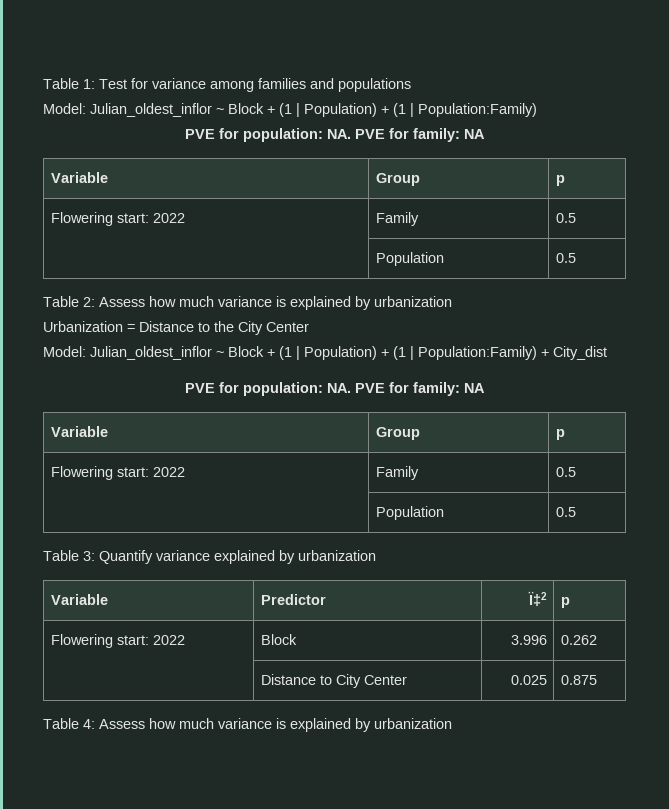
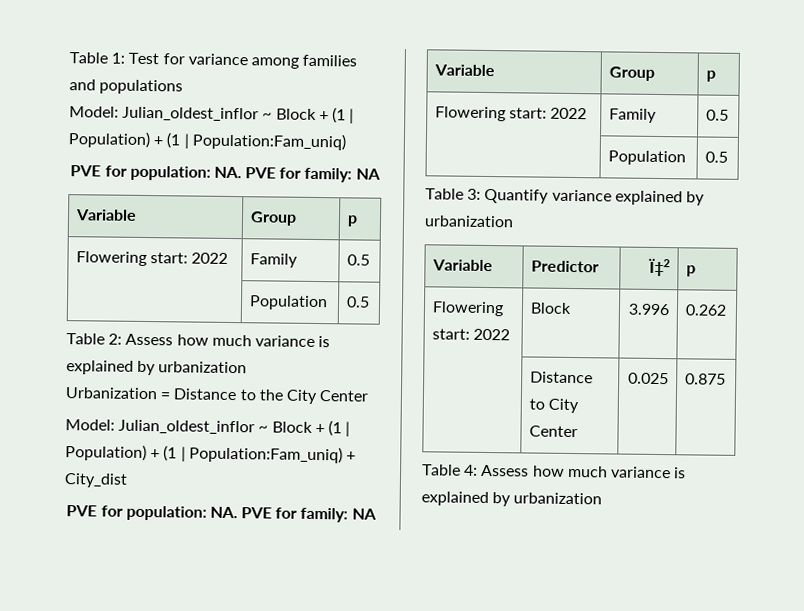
[418,103,537,117] Population:Family) -> [191,132,346,151] Population:Fam_uniq)
[418,346,537,360] Population:Family) -> [188,445,343,464] Population:Fam_uniq)

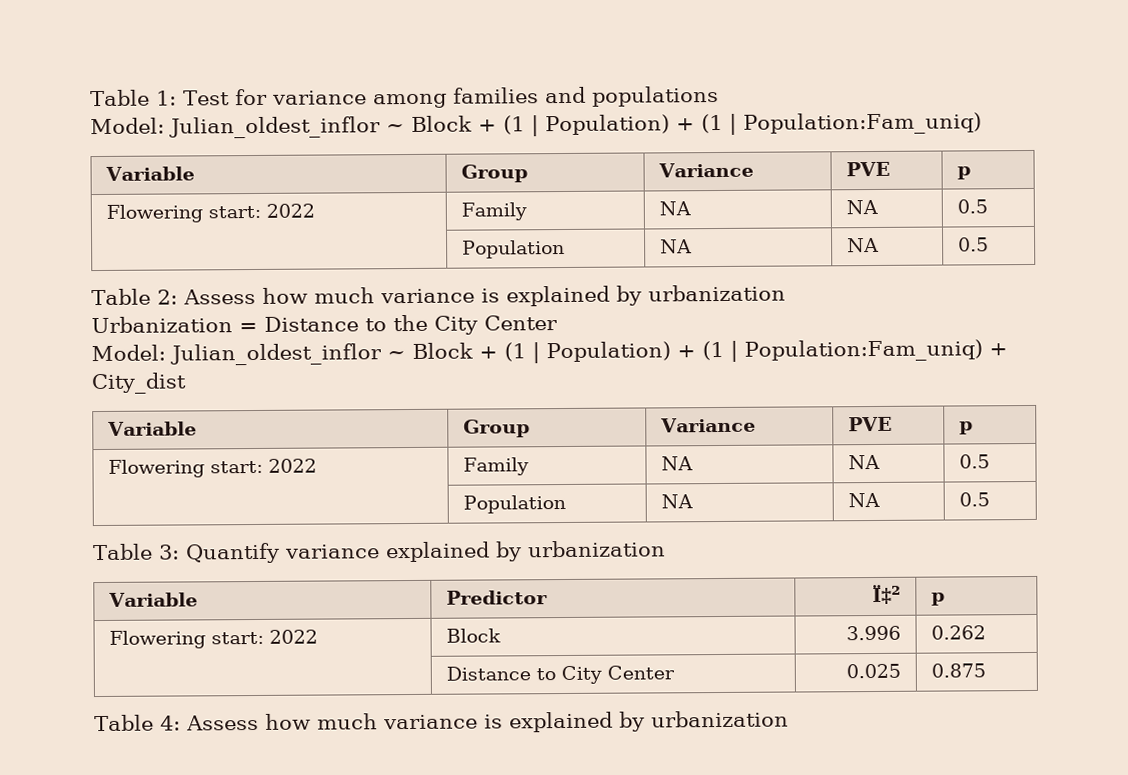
[70,165,381,183] [74,209,137,221] [249,211,297,226] [346,215,358,227] [75,251,229,267] [249,253,298,268] [346,254,370,266] [248,295,328,311] // PVE for population: NA. PVE for family: NA // Variable | Group | p // Flowering start: 2022 | Family | 0.5 // | Population -> [104,166,195,181] [460,164,528,183] [657,162,754,178] [845,161,890,177] [956,166,971,180] [105,203,315,223] [460,202,527,221] [658,201,691,216] [845,199,878,215] [956,199,988,214] [461,239,565,259] [659,239,692,254] [846,237,879,253] // Variable | Group | Variance | PVE | p // Flowering start: 2022 | Family | NA | NA | 0.5 // | Population | NA | NA
[66,505,377,523] [433,64,495,77] [608,66,655,81] [705,70,716,82] [434,106,588,122] [608,108,657,123] [705,109,729,121] [607,150,686,166] // PVE for population: NA. PVE for family: NA // Variable | Group | p // Flowering start: 2022 | Family | 0.5 // | Population -> [106,421,197,436] [462,419,530,438] [659,417,756,433] [847,416,892,432] [958,421,973,435] [107,458,317,478] [462,457,529,476] [660,456,693,471] [847,454,880,470] [958,454,990,469] [462,494,566,514] [660,494,693,509] [847,492,880,508] // Variable | Group | Variance | PVE | p // Flowering start: 2022 | Family | NA | NA | 0.5 // | Population | NA | NA

